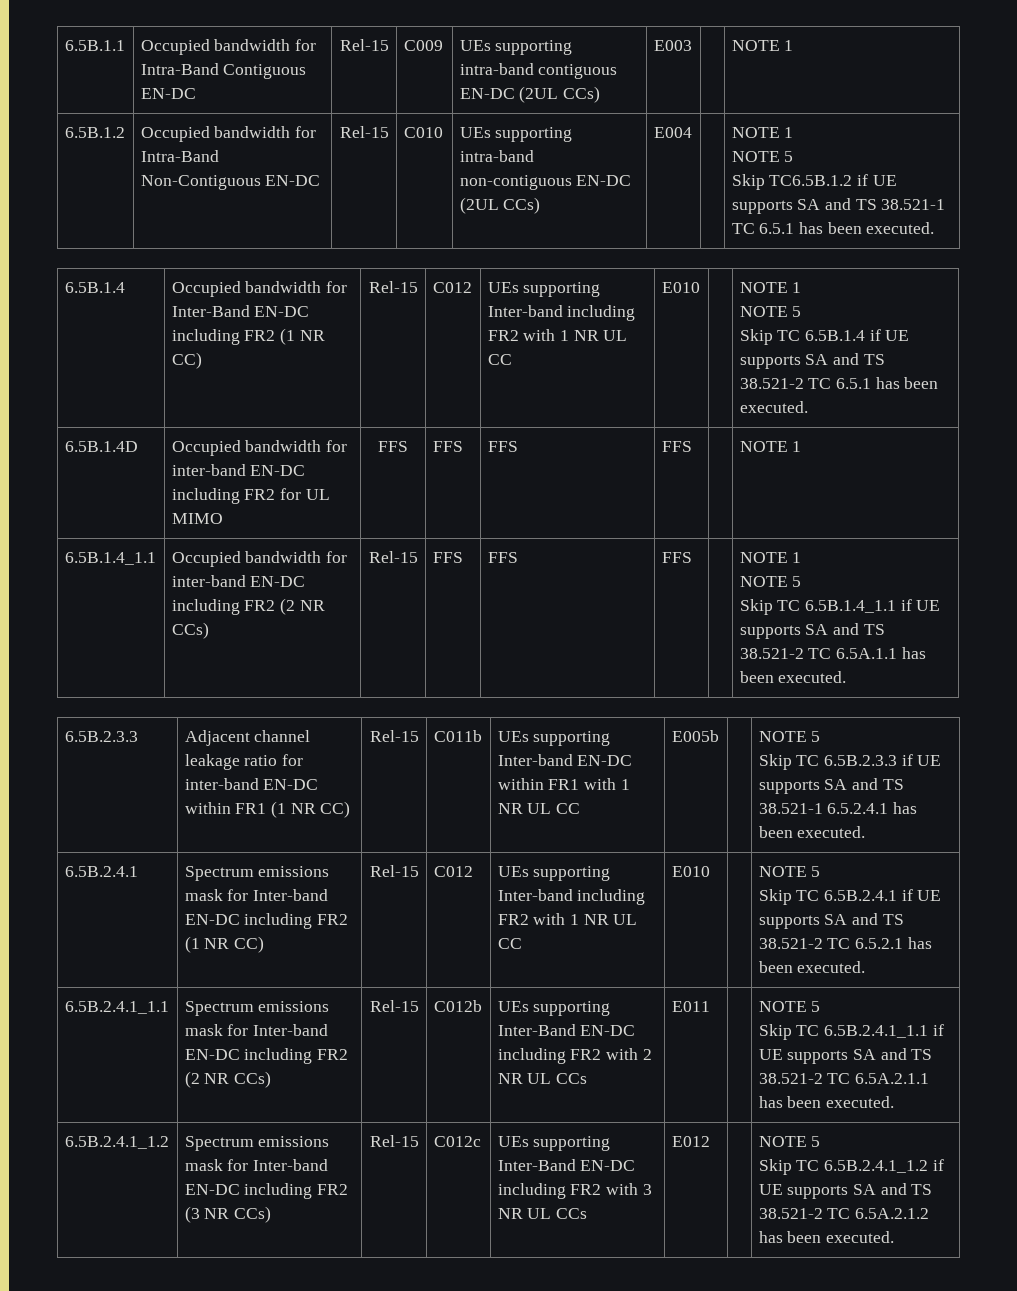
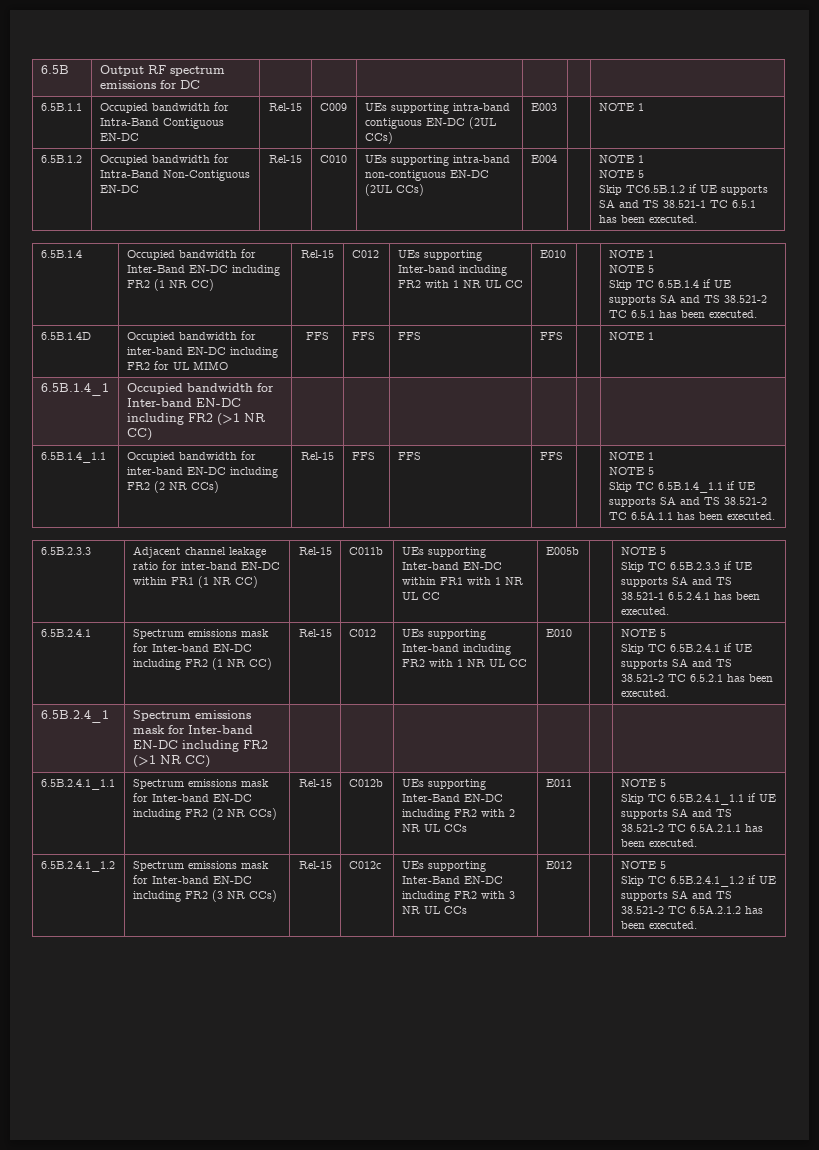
(64, 45) none -> [40,65,69,74] [99,65,225,76] [99,80,200,89] 6.5B | Output RF spectrum emissions for DC | | | | | | //
(802, 446) none -> [40,383,109,396] [126,383,274,394] [126,398,241,407] [126,413,266,425] [126,428,152,441] // 6.5B.1.4_1 | Occupied bandwidth for Inter-band EN-DC including FR2 (>1 NR CC) | | | | | |
(866, 967) none -> [40,710,109,723] [132,710,251,721] [132,725,253,734] [132,740,268,752] [132,755,210,768] // 6.5B.2.4_1 | Spectrum emissions mask for Inter-band EN-DC including FR2 (>1 NR CC) | | | | | |

